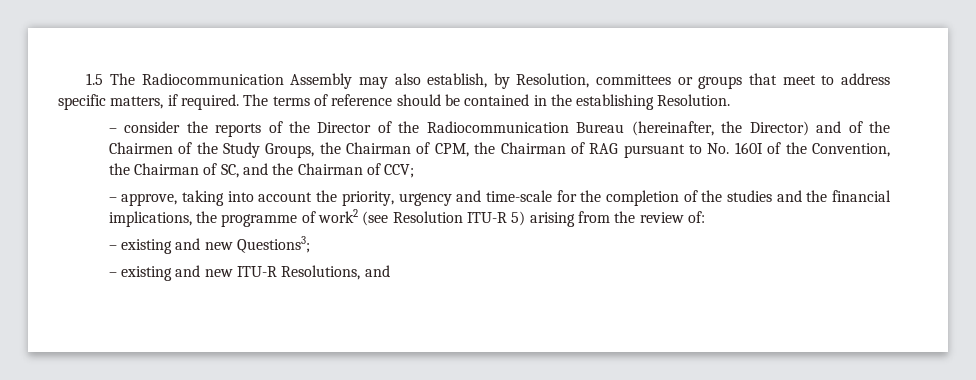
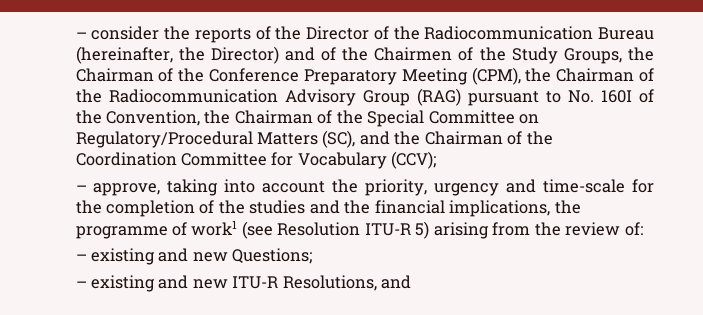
[86,73,891,89] [58,94,731,110] 1.5 The Radiocommunication Assembly may also establish, by Resolution, committees or groups that meet to address specific matters, if required. The terms of reference should be contained in the establishing Resolution. // -> (75, 35) none
[434,142,619,157] CPM, the Chairman of RAG -> [178,67,654,85] [75,88,461,106] the Conference Preparatory Meeting (CPM), the Chairman of the Radiocommunication Advisory Group (RAG)
[220,163,415,178] SC, and the Chairman of CCV; -> [336,110,540,127] [75,130,553,148] [75,151,437,169] the Special Committee on Regulatory/Procedural Matters (SC), and the Chairman of the Coordination Committee for Vocabulary (CCV);
[318,209,359,223] work2 -> [191,220,238,236] work1
[237,236,311,253] Questions3; -> [232,248,313,264] Questions;

